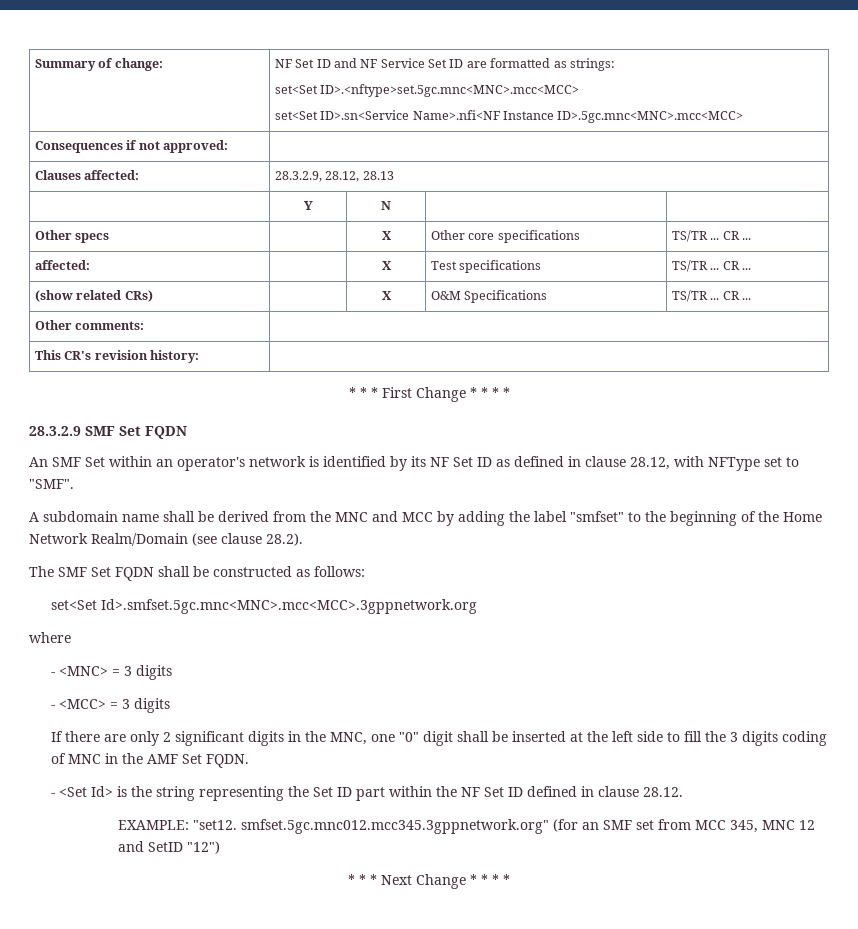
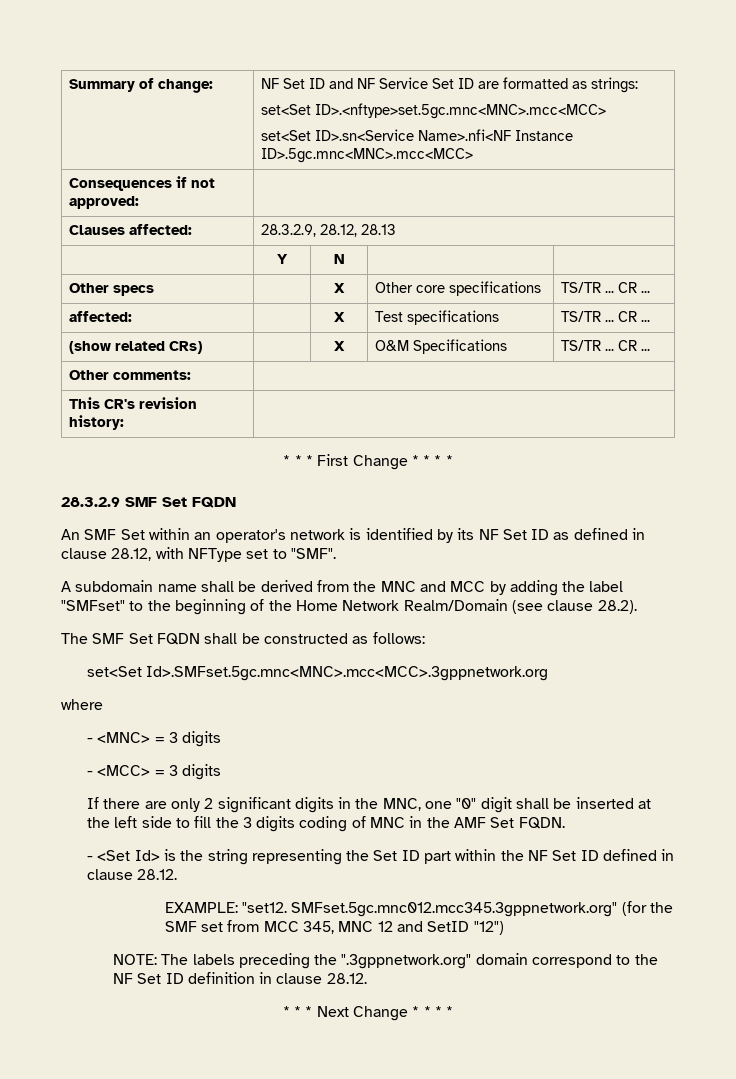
[570,511,624,522] "smfset" -> [61,600,125,611] "SMFset"
[101,599,478,614] Id>.smfset.5gc.mnc<MNC>.mcc<MCC>.3gppnetwork.org -> [146,666,549,681] Id>.SMFset.5gc.mnc<MNC>.mcc<MCC>.3gppnetwork.org
[241,819,600,834] smfset.5gc.mnc012.mcc345.3gppnetwork.org" (for an -> [291,901,674,917] SMFset.5gc.mnc012.mcc345.3gppnetwork.org" (for the
(221, 847) none -> [112,953,658,969] [112,972,367,984] // NOTE: The labels preceding the ".3gppnetwork.org" domain correspond to the NF Set ID definition in clause 28.12.

